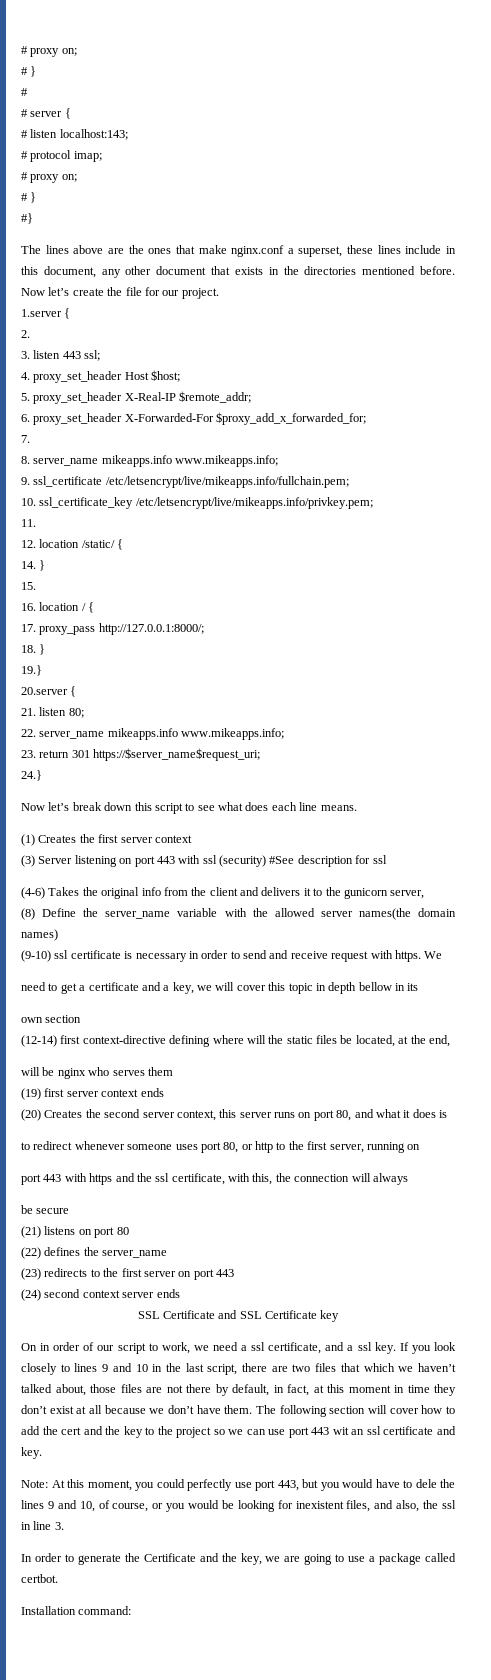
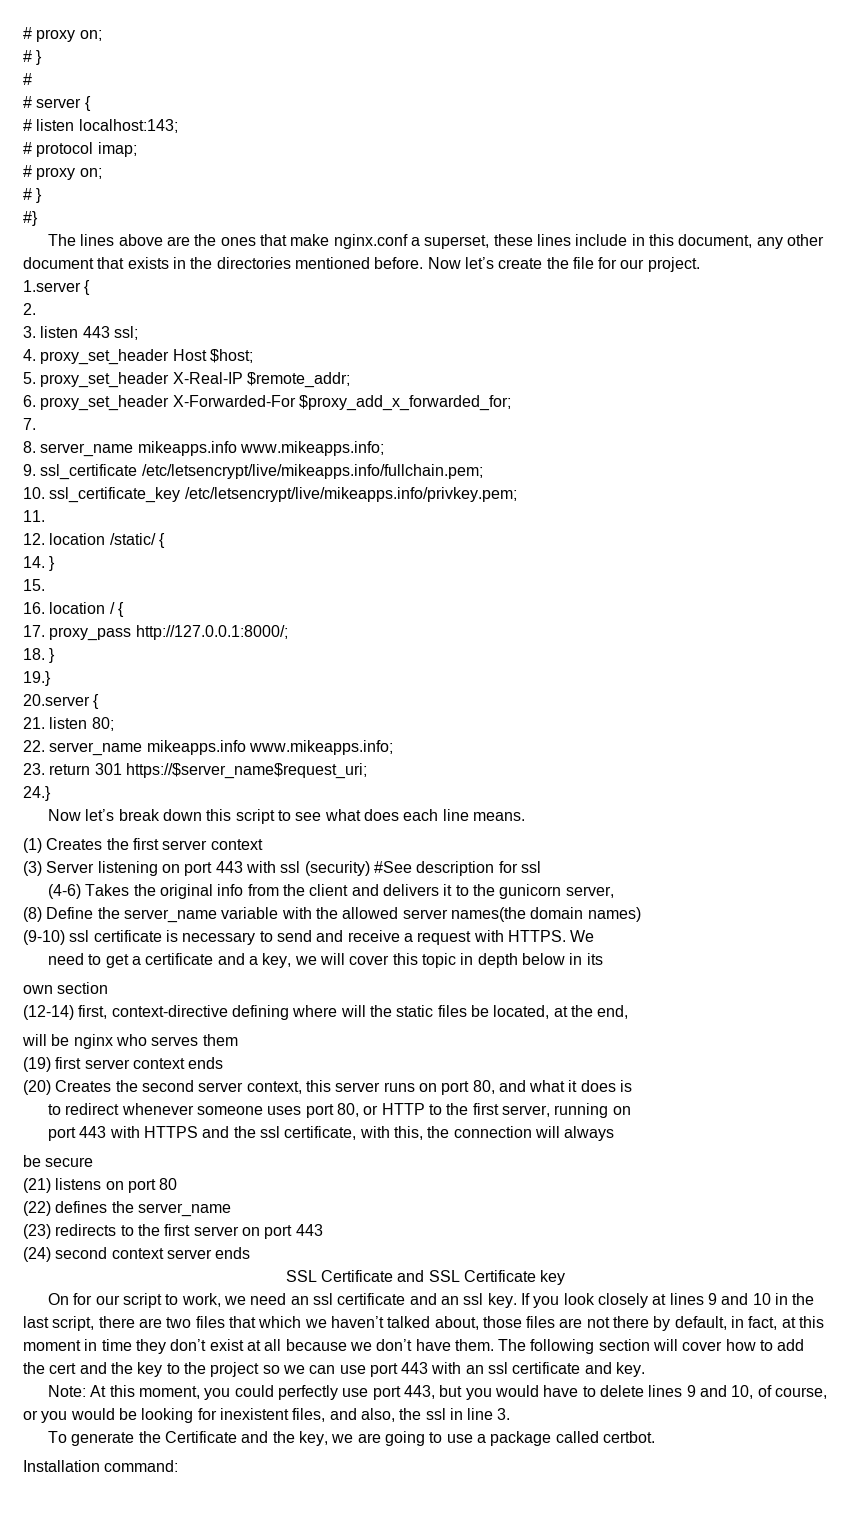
[188,950,229,959] in order -> (256, 938) none
(328, 955) none -> [403,933,413,942] a
[394,950,421,962] https. -> [507,930,566,942] HTTPS.
[358,982,392,991] bellow -> [521,953,565,965] below
[60,1035,81,1044] first -> [78,1005,108,1019] first,
[255,1141,273,1153] http -> [381,1103,425,1115] HTTP
[89,1173,113,1185] https -> [144,1126,199,1138] HTTPS
[40,1342,95,1351] in order of -> [73,1293,93,1305] for
[241,1342,354,1354] a ssl certificate, and a -> [290,1293,459,1305] an ssl certificate and an
[60,1364,70,1372] to -> [652,1294,667,1305] at
[332,1427,349,1435] wit -> [431,1362,462,1374] with
[415,1479,455,1488] dele the -> [599,1385,644,1397] delete
[21,1553,74,1562] In order to -> [48,1431,68,1443] To

